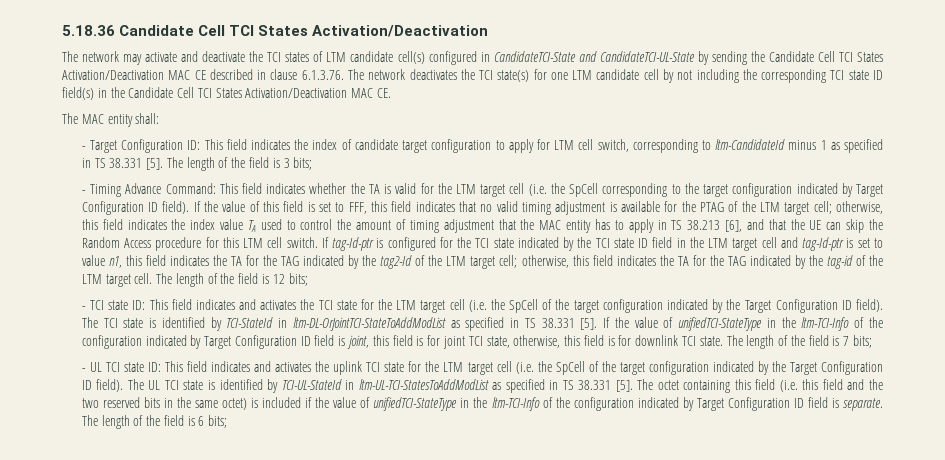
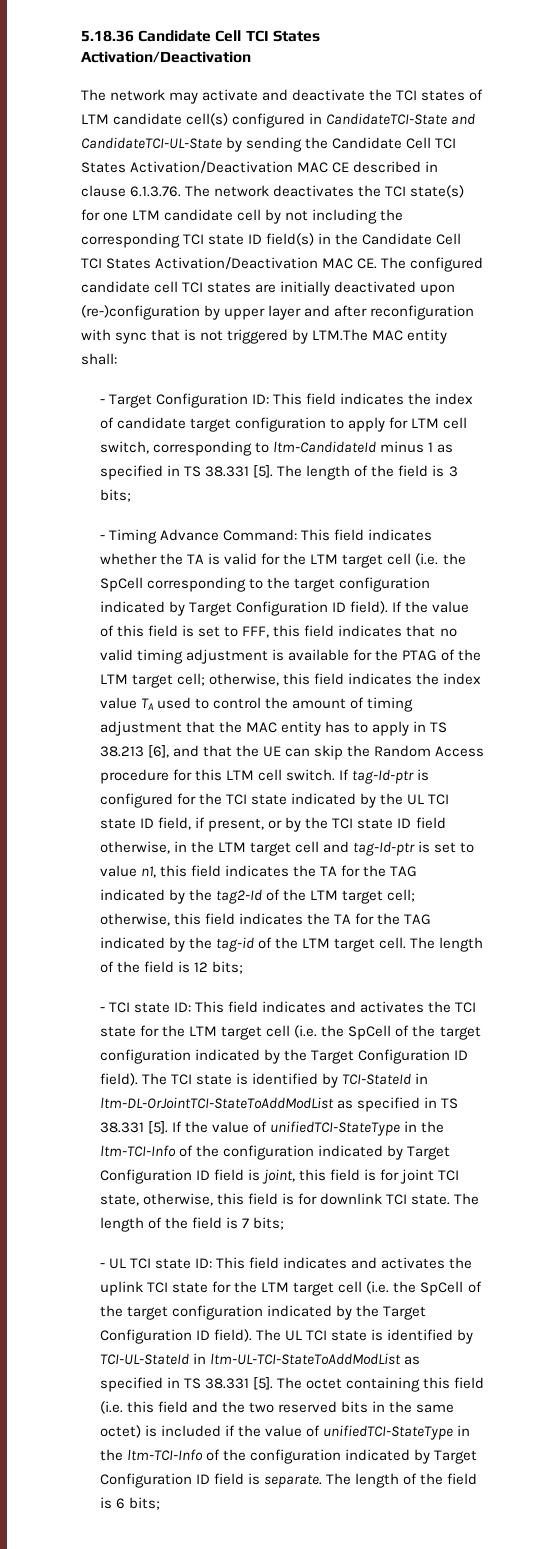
[62,113,78,124] // The -> [381,257,484,272] [81,281,456,296] [81,305,475,320] [81,329,369,344] The configured candidate cell TCI states are initially deactivated upon (re-)configuration by upper layer and after reconfiguration with sync that is not triggered by LTM.The
(592, 242) none -> [407,794,450,805] [99,817,329,832] UL TCI state ID field, if present, or by the
(673, 242) none -> [99,841,170,854] otherwise,
[358,379,489,390] ltm-UL-TCI-StatesToAddModList -> [210,1353,402,1365] ltm-UL-TCI-StateToAddModList

